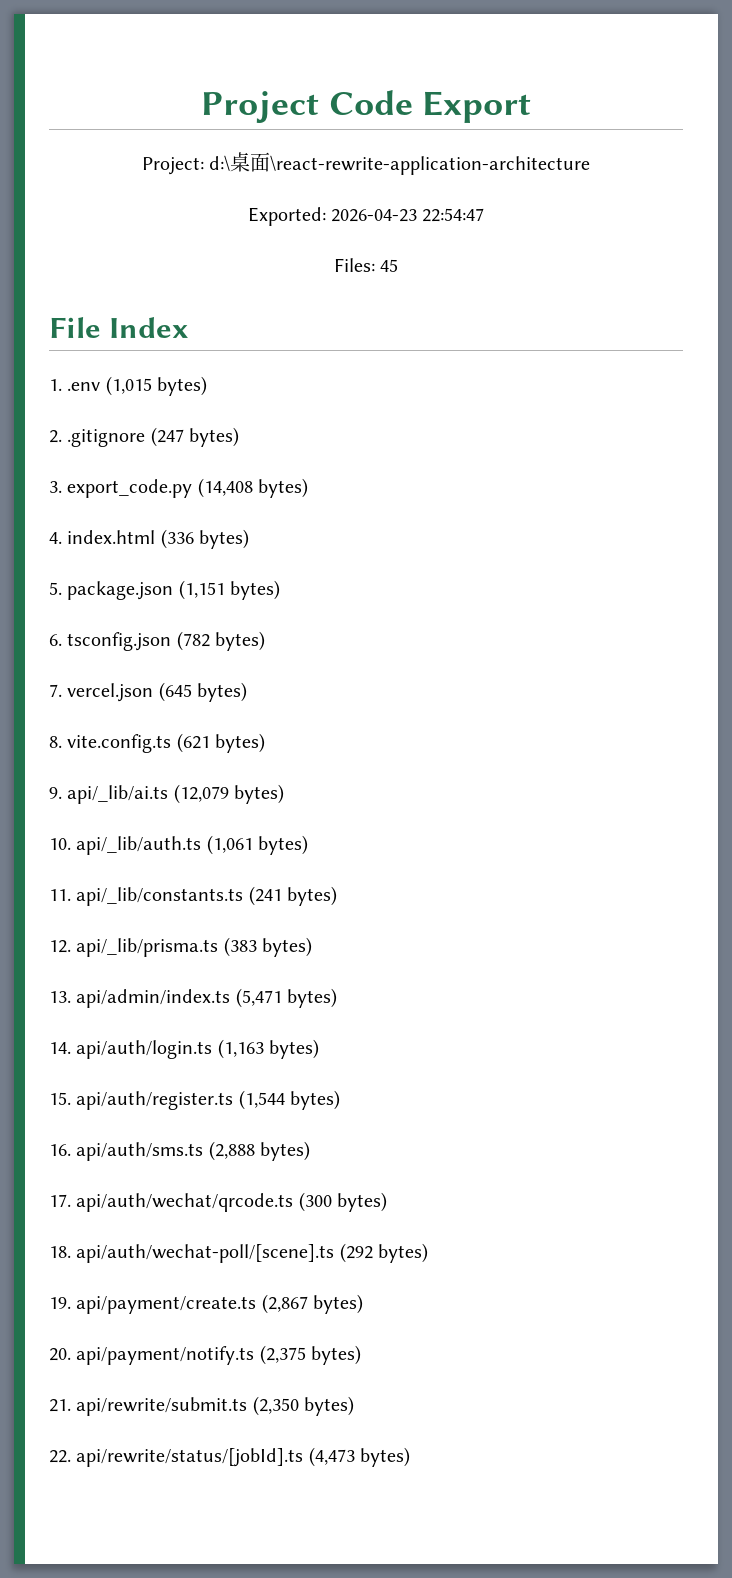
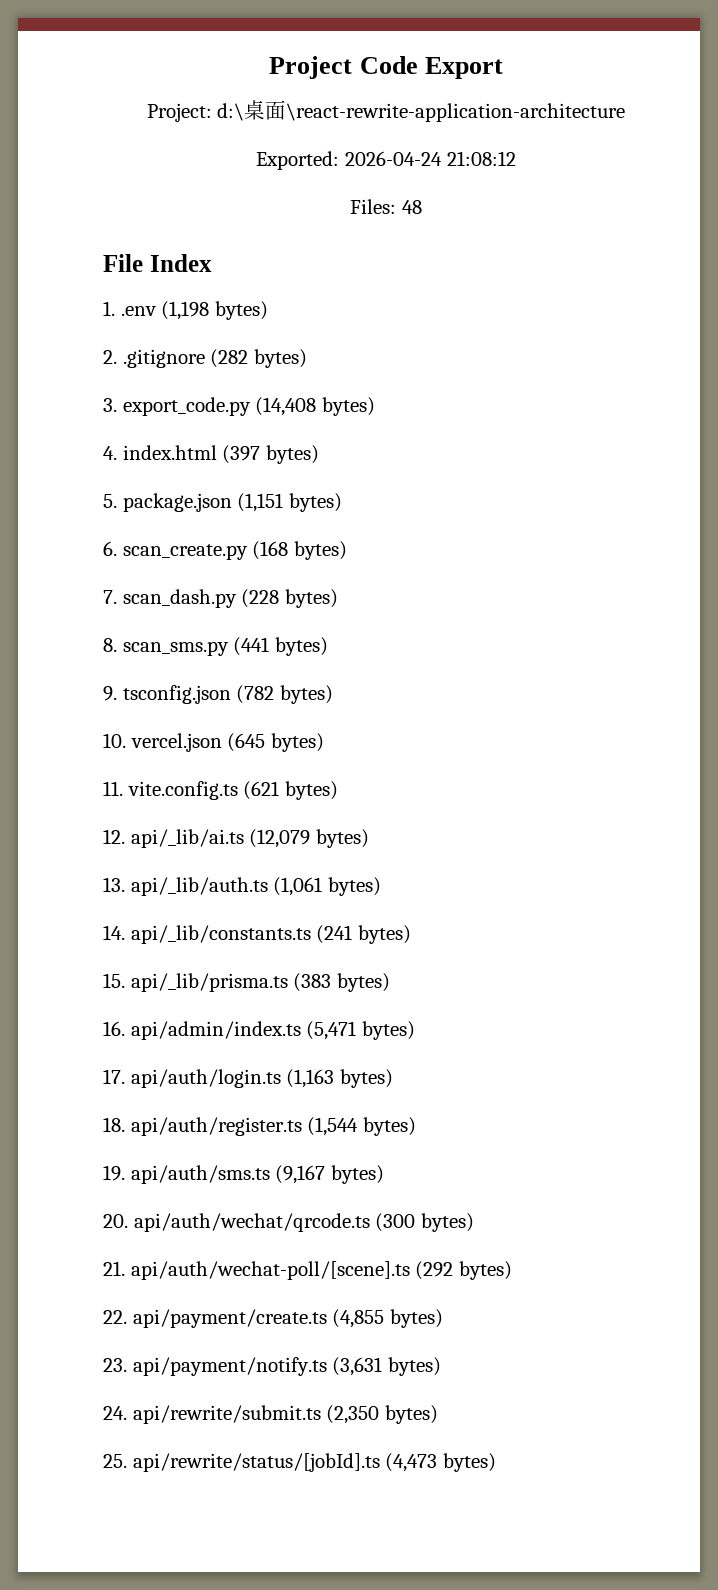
[331,208,485,222] 2026-04-23 22:54:47 -> [345,151,516,166] 2026-04-24 21:08:12
[380,259,399,272] 45 -> [401,200,422,214] 48
[105,376,152,396] (1,015 -> [161,301,210,320] (1,198
[150,427,184,447] (247 -> [210,349,249,368] (282
[160,529,194,549] (336 -> [222,445,261,464] (397
(62, 640) none -> [122,541,347,560] [103,589,338,608] [103,637,328,656] [103,686,117,701] scan_create.py (168 bytes) // 7. scan_dash.py (228 bytes) // 8. scan_sms.py (441 bytes) // 9.
[49,684,62,697] 7. -> [103,733,126,748] 10.
[49,736,62,748] 8. -> [103,781,123,796] 11.
[49,787,62,799] 9. -> [103,829,125,844] 12.
[49,838,71,850] 10. -> [103,877,125,892] 13.
[49,889,71,901] 11. -> [103,925,125,940] 14.
[49,940,71,953] 12. -> [103,973,125,988] 15.
[49,991,71,1003] 13. -> [103,1021,125,1036] 16.
[49,1042,71,1054] 14. -> [103,1069,125,1084] 17.
[49,1092,71,1105] 15. -> [103,1117,125,1132] 18.
[49,1141,311,1161] [49,1194,71,1207] 16. api/auth/sms.ts (2,888 bytes) // 17. -> [103,1165,384,1184] [103,1214,128,1228] 19. api/auth/sms.ts (9,167 bytes) // 20.
[49,1246,71,1258] 18. -> [103,1261,125,1276] 21.
[49,1294,364,1314] [49,1345,362,1365] [49,1399,71,1412] 19. api/payment/create.ts (2,867 bytes) // 20. api/payment/notify.ts (2,375 bytes) // 21. -> [103,1309,443,1328] [103,1357,441,1376] [103,1406,127,1420] 22. api/payment/create.ts (4,855 bytes) // 23. api/payment/notify.ts (3,631 bytes) // 24.
[49,1450,71,1463] 22. -> [103,1454,127,1468] 25.

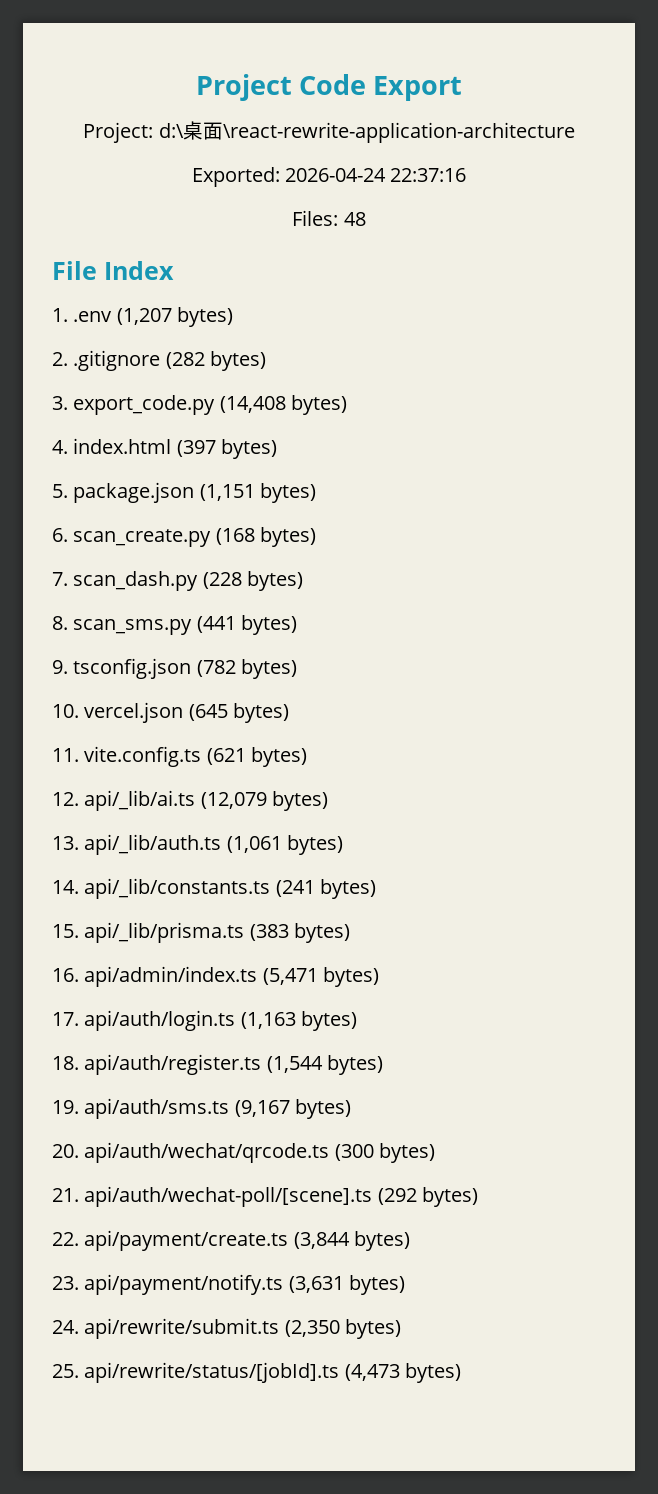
[446,151,516,166] 21:08:12 -> [390,168,467,182] 22:37:16
[161,301,210,320] (1,198 -> [116,308,172,325] (1,207
[332,1309,385,1328] (4,855 -> [293,1232,350,1249] (3,844

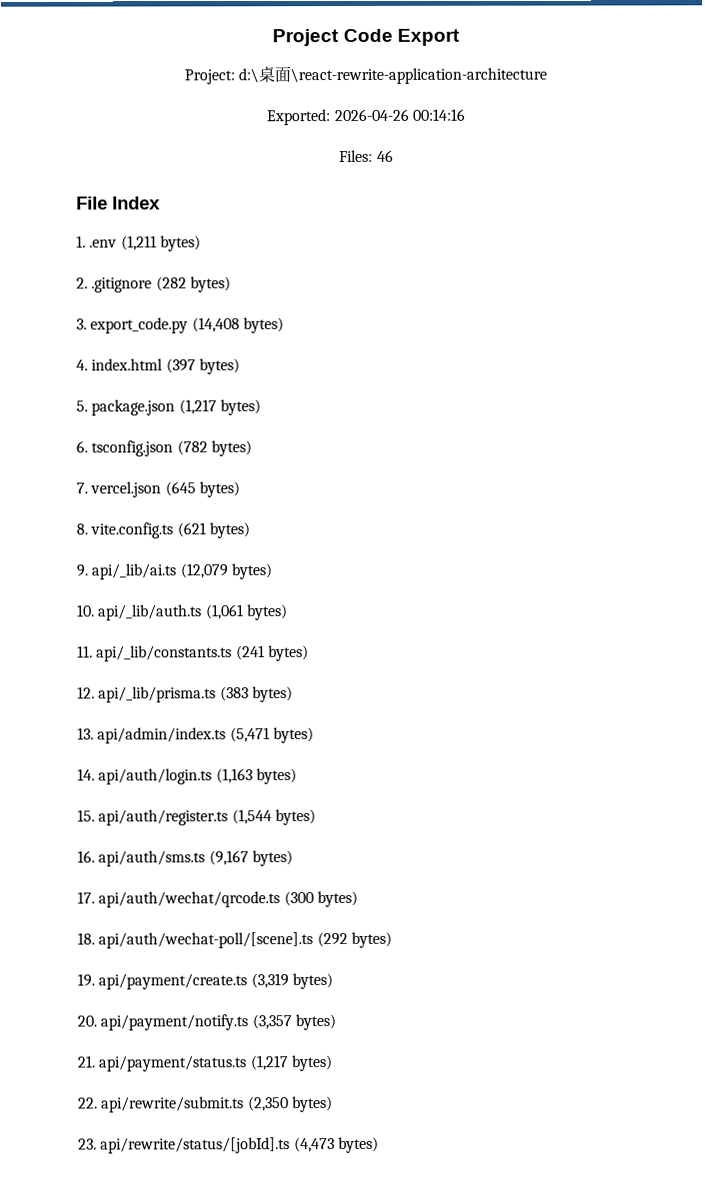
[285,168,467,182] 2026-04-24 22:37:16 -> [333,108,465,122] 2026-04-26 00:14:16
[343,212,366,226] 48 -> [376,149,394,162] 46
[116,308,172,325] (1,207 -> [120,235,157,251] (1,211
[199,484,255,501] (1,151 -> [178,399,217,415] (1,217
[73,527,316,547] [52,571,303,591] [52,615,297,635] [52,660,68,674] scan_create.py (168 bytes) // 7. scan_dash.py (228 bytes) // 8. scan_sms.py (441 bytes) // 9. -> (88, 446) none
[52,704,79,718] 10. -> [76,482,88,494] 7.
[52,748,79,762] 11. -> [76,523,88,535] 8.
[52,792,79,806] 12. -> [76,564,88,577] 9.
[52,836,79,850] 13. -> [77,604,95,617] 10.
[52,880,79,894] 14. -> [77,645,93,658] 11.
[52,924,79,938] 15. -> [77,686,95,699] 12.
[52,968,79,982] 16. -> [77,727,94,740] 13.
[52,1012,79,1026] 17. -> [77,768,95,781] 14.
[52,1056,79,1070] 18. -> [77,809,95,822] 15.
[52,1100,79,1114] 19. -> [77,850,95,863] 16.
[52,1144,79,1158] 20. -> [77,891,95,904] 17.
[52,1188,79,1202] 21. -> [77,932,95,945] 18.
[52,1230,410,1251] [52,1274,405,1295] [52,1320,79,1334] 22. api/payment/create.ts (3,844 bytes) // 23. api/payment/notify.ts (3,631 bytes) // 24. -> [77,973,333,990] [77,1014,336,1031] [77,1055,332,1072] [78,1097,98,1109] 19. api/payment/create.ts (3,319 bytes) // 20. api/payment/notify.ts (3,357 bytes) // 21. api/payment/status.ts (1,217 bytes) // 22.
[52,1364,79,1378] 25. -> [78,1138,97,1150] 23.

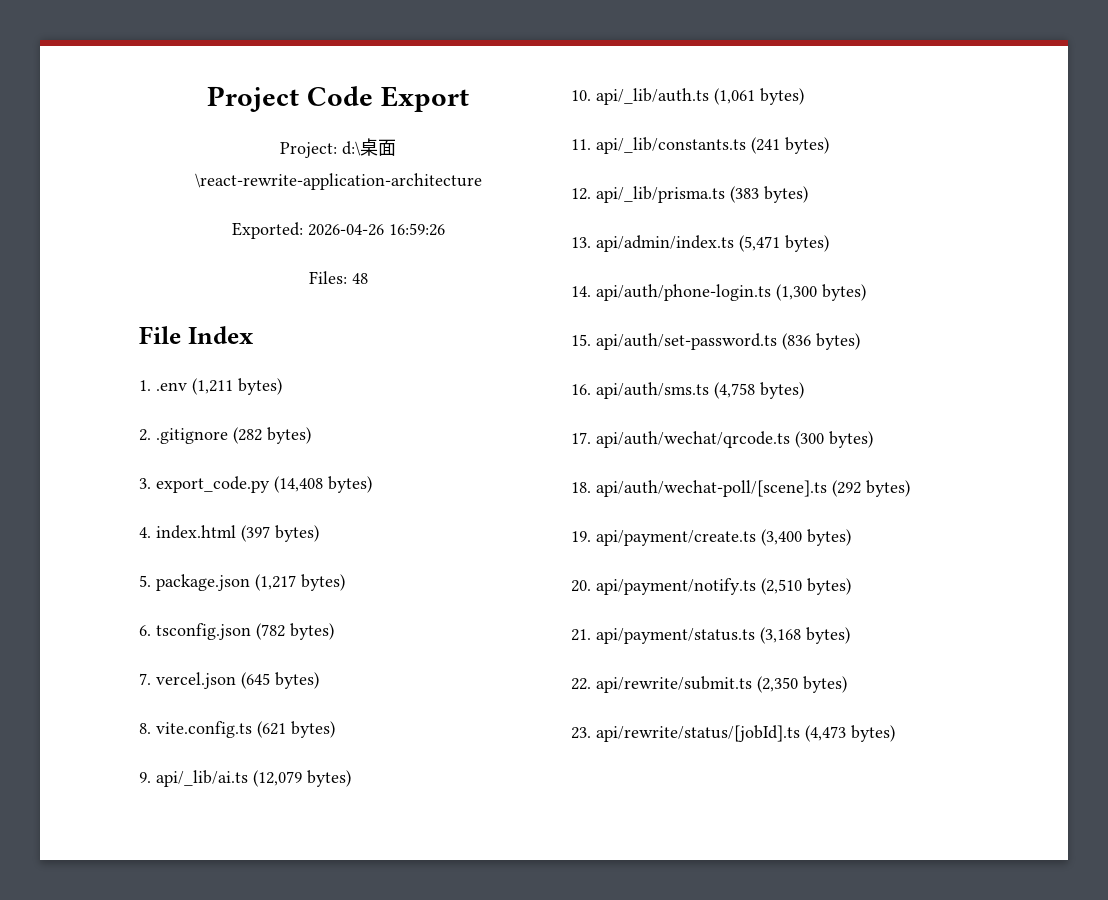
[411,108,465,121] 00:14:16 -> [388,223,445,236] 16:59:26
[376,149,394,162] 46 -> [351,273,368,284] 48
[98,768,253,785] api/auth/login.ts (1,163 -> [596,284,817,301] api/auth/phone-login.ts (1,300
[98,809,272,826] api/auth/register.ts (1,544 -> [596,333,811,350] api/auth/set-password.ts (836
[208,850,249,866] (9,167 -> [714,382,755,399] (4,758
[250,973,289,989] (3,319 -> [761,529,802,546] (3,400
[251,1014,292,1030] (3,357 -> [761,578,802,595] (2,510
[249,1055,288,1071] (1,217 -> [760,627,801,644] (3,168

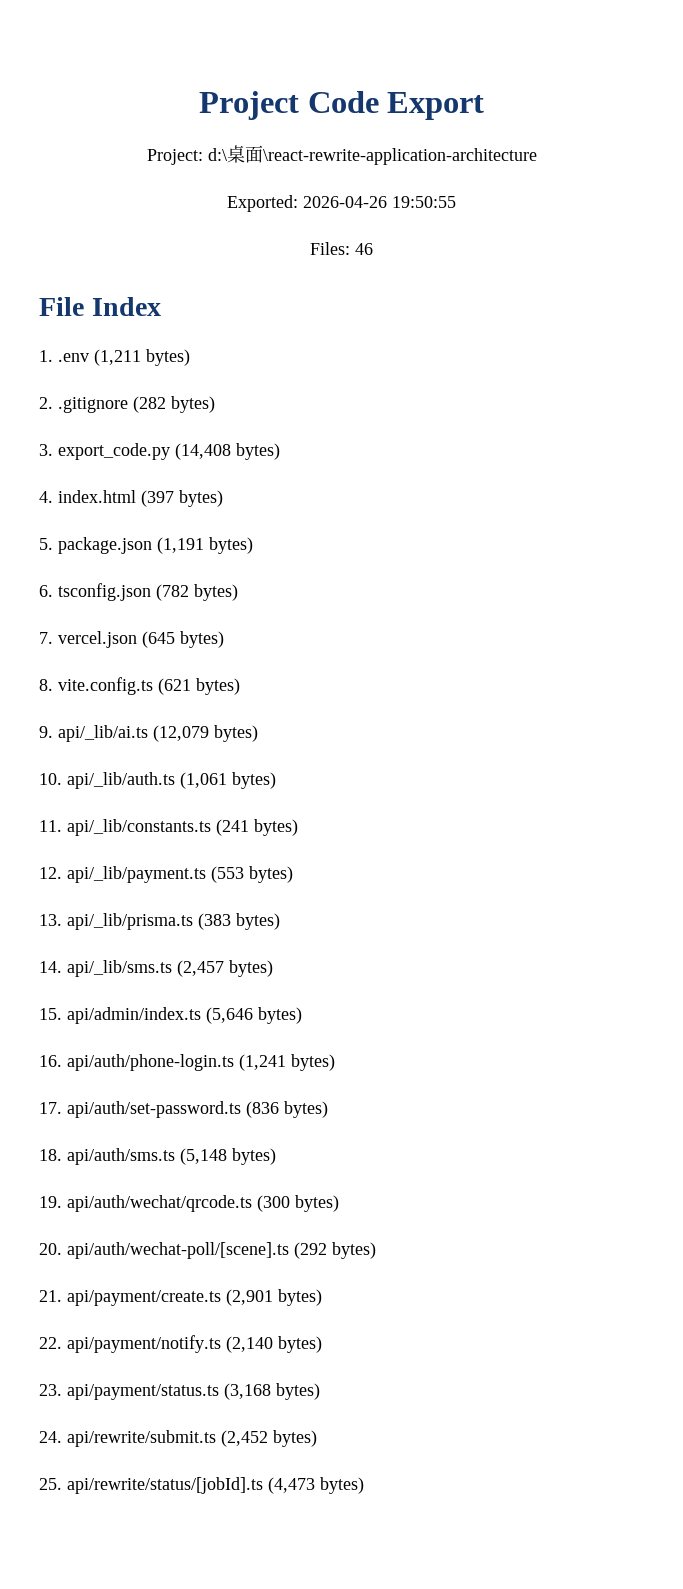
[388,223,445,236] 16:59:26 -> [392,196,456,208] 19:50:55
[351,273,368,284] 48 -> [355,243,373,255] 46
[255,574,296,591] (1,217 -> [157,537,204,554] (1,191
(591, 194) none -> [67,866,293,883] [39,914,62,926] api/_lib/payment.ts (553 bytes) // 13.
[571,235,829,252] // 13. api/admin/index.ts (5,471 bytes) -> (280, 921) none
[596,284,817,301] api/auth/phone-login.ts (1,300 -> [67,960,224,977] api/_lib/sms.ts (2,457
(591, 340) none -> [67,1007,302,1024] [39,1054,335,1071] [39,1102,62,1114] api/admin/index.ts (5,646 bytes) // 16. api/auth/phone-login.ts (1,241 bytes) // 17.
[571,382,804,399] [571,432,591,444] 16. api/auth/sms.ts (4,758 bytes) // 17. -> [39,1148,276,1165] [39,1196,62,1208] 18. api/auth/sms.ts (5,148 bytes) // 19.
[571,482,591,493] 18. -> [39,1243,62,1255] 20.
[571,529,851,546] [571,578,851,595] [571,629,591,641] 19. api/payment/create.ts (3,400 bytes) // 20. api/payment/notify.ts (2,510 bytes) // 21. -> [39,1289,322,1306] [39,1335,322,1353] [39,1384,62,1396] 21. api/payment/create.ts (2,901 bytes) // 22. api/payment/notify.ts (2,140 bytes) // 23.
[571,676,847,693] [571,727,591,739] 22. api/rewrite/submit.ts (2,350 bytes) // 23. -> [39,1430,317,1447] [39,1478,62,1490] 24. api/rewrite/submit.ts (2,452 bytes) // 25.

